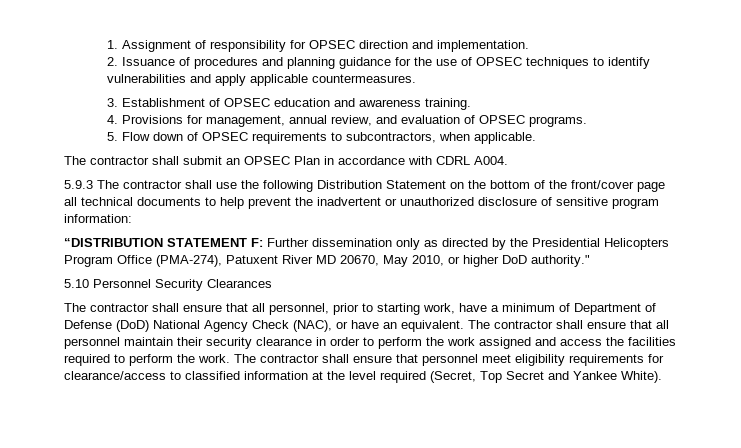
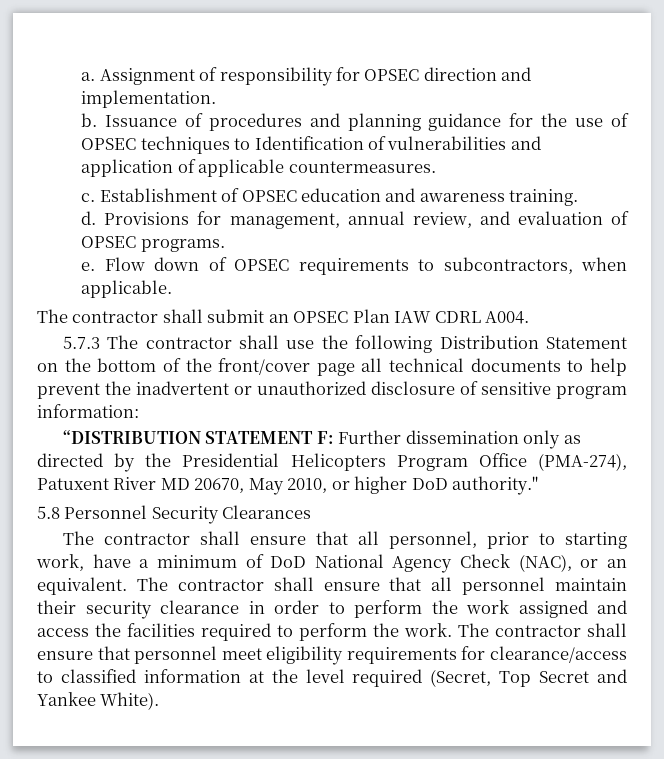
[107,40,119,49] 1. -> [81,72,96,81] a.
[107,57,119,66] 2. -> [81,113,98,127] b.
[608,57,651,69] [107,74,247,86] identify vulnerabilities and apply -> [254,136,541,150] [81,159,196,177] Identification of vulnerabilities and application of
[107,98,119,107] 3. -> [81,193,96,202] c.
[107,115,119,124] 4. -> [81,211,97,225] d.
[107,132,119,141] 5. -> [81,262,96,271] e.
[324,156,432,165] in accordance with -> [394,311,432,323] IAW
[64,180,93,189] 5.9.3 -> [62,336,100,349] 5.7.3
[64,279,89,288] 5.10 -> [37,506,60,519] 5.8
[574,303,656,315] [64,320,149,332] Department of Defense (DoD) -> [270,556,307,568] DoD
[351,320,379,329] have -> (599, 563) none

